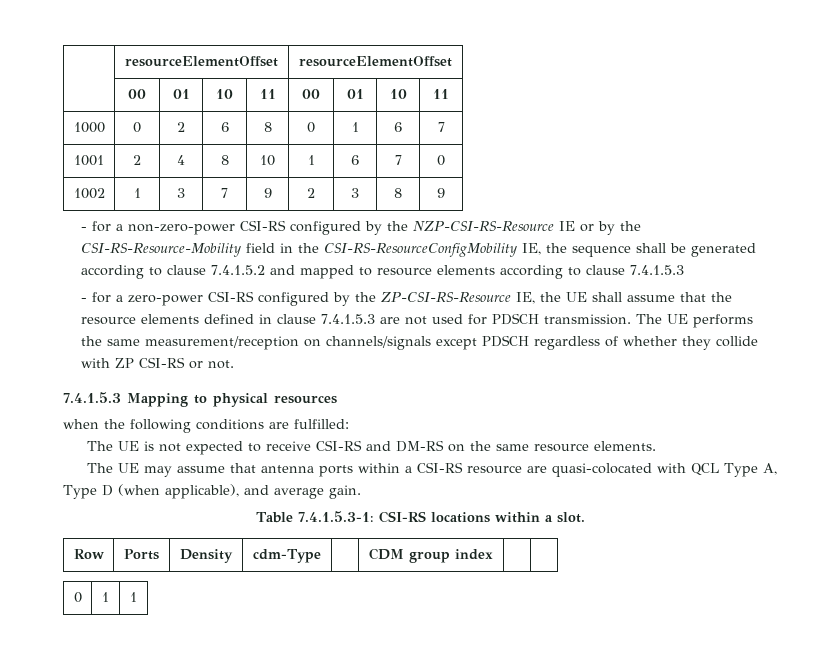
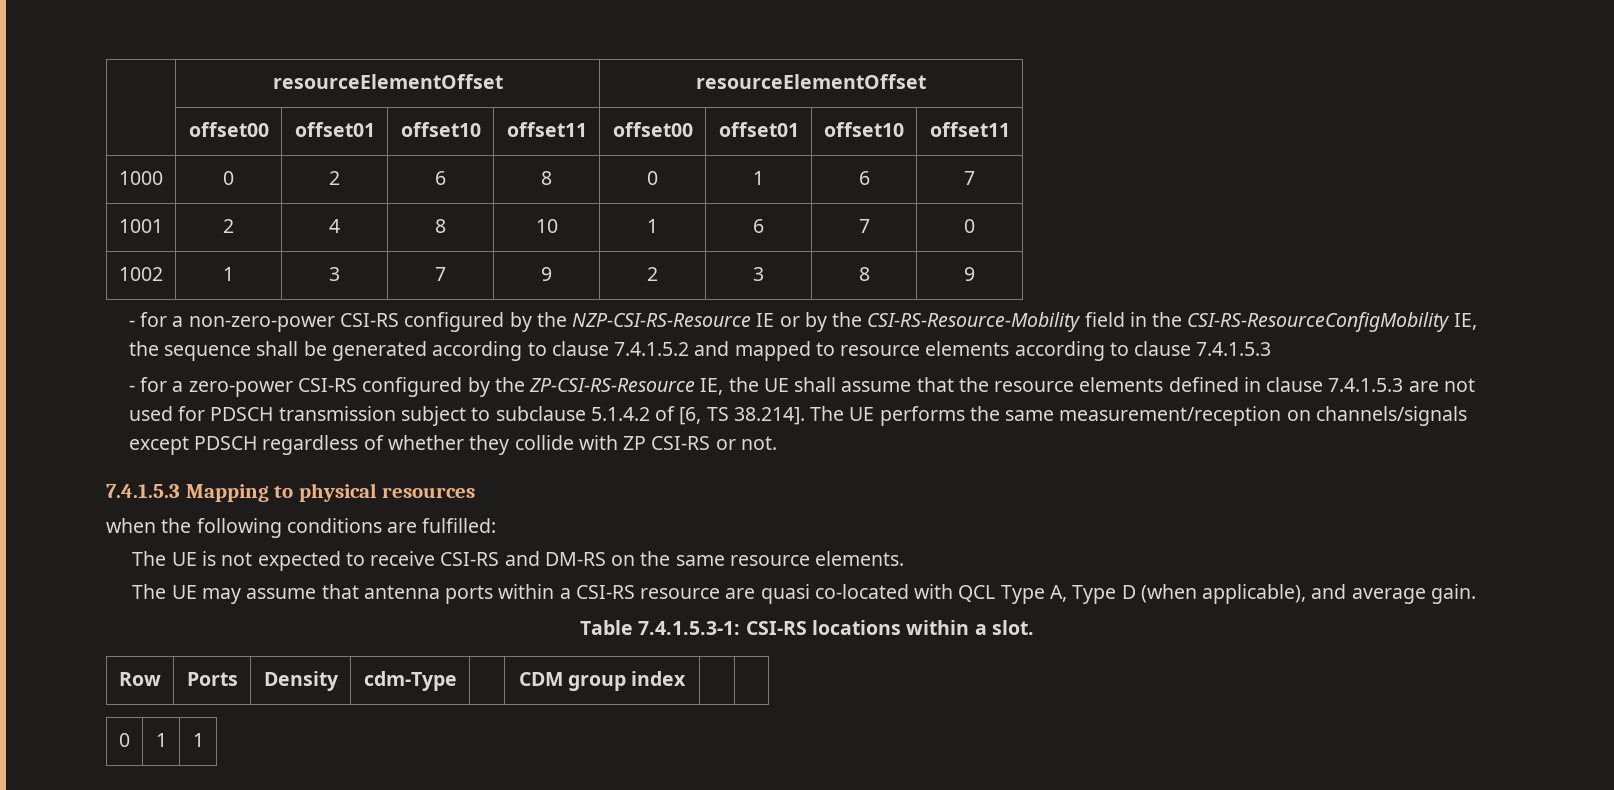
[128,89,146,99] [172,89,190,99] [216,89,233,99] [259,89,276,99] [302,89,320,99] [346,89,364,99] [389,89,407,99] [433,89,449,99] 00 | 01 | 10 | 11 | 00 | 01 | 10 | 11 -> [188,122,269,137] [294,122,375,137] [400,122,481,137] [506,122,587,137] [612,122,693,137] [718,122,799,137] [824,122,904,137] [929,122,1010,137] offset00 | offset01 | offset10 | offset11 | offset00 | offset01 | offset10 | offset11
[543,314,631,325] transmission. -> [278,406,805,426] transmission subject to subclause 5.1.4.2 of [6, TS 38.214].
[551,463,652,477] quasi-colocated -> [760,584,909,604] quasi co-located

